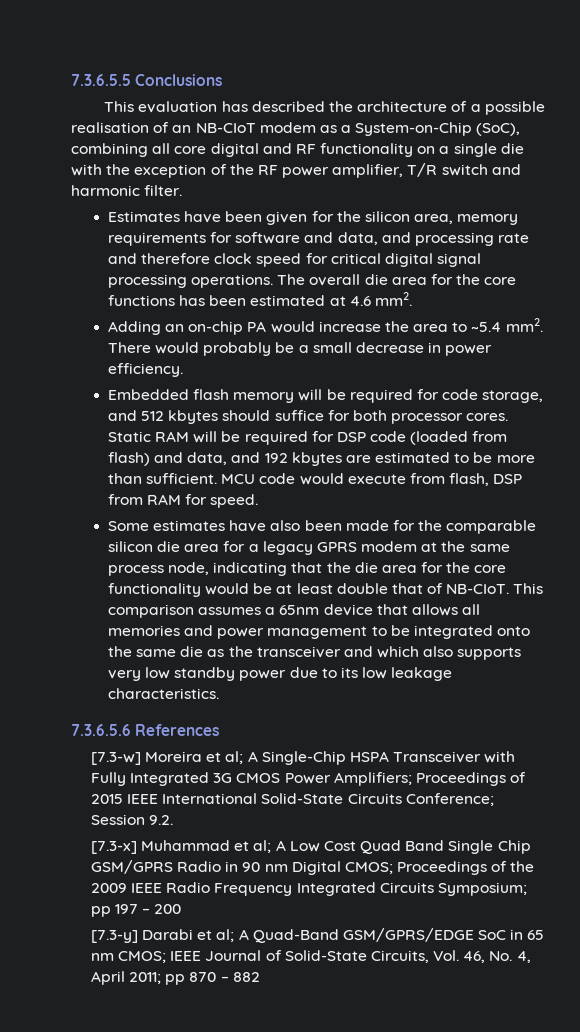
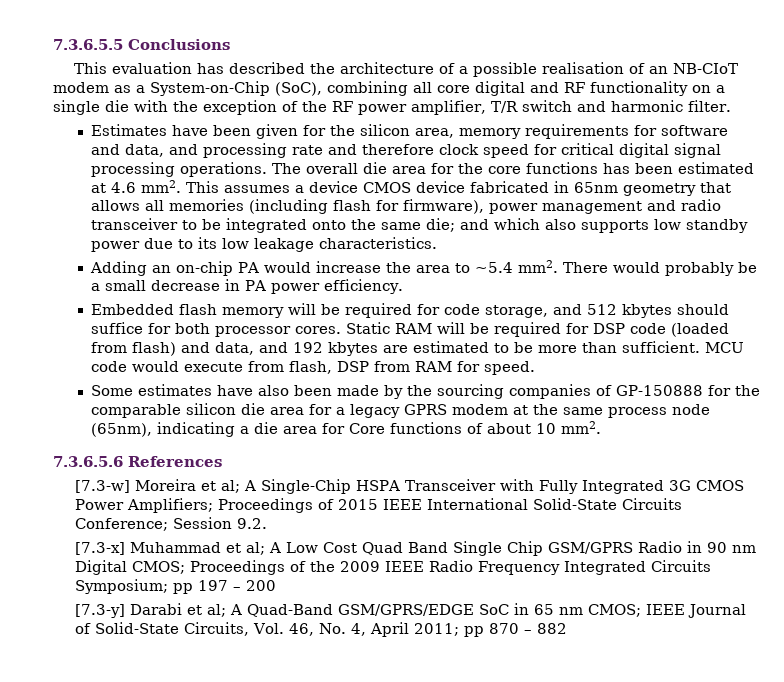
(412, 299) none -> [186,181,732,196] [91,199,722,214] [91,218,749,233] [91,237,438,252] This assumes a device CMOS device fabricated in 65nm geometry that allows all memories (including flash for firmware), power management and radio transceiver to be integrated onto the same die; and which also supports low standby power due to its low leakage characteristics.
(442, 347) none -> [245,280,267,291] PA
(389, 525) none -> [384,384,704,399] by the sourcing companies of GP-150888
[167,562,507,576] [107,583,544,597] [107,604,481,618] [107,625,531,639] [107,646,522,660] [107,667,453,681] [107,688,219,699] node, indicating that the die area for the core functionality would be at least double that of NB-CIoT. This comparison assumes a 65nm device that allows all memories and power management to be integrated onto the same die as the transceiver and which also supports very low standby power due to its low leakage characteristics. -> [672,404,711,415] [91,421,602,437] node (65nm), indicating a die area for Core functions of about 10 mm2.

